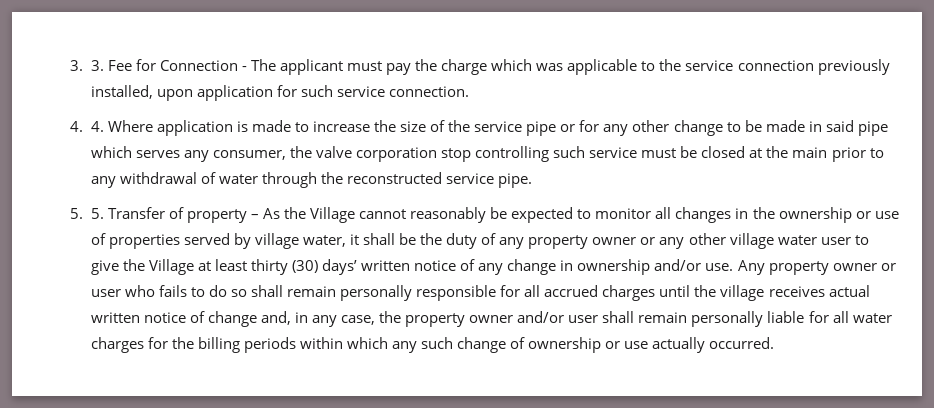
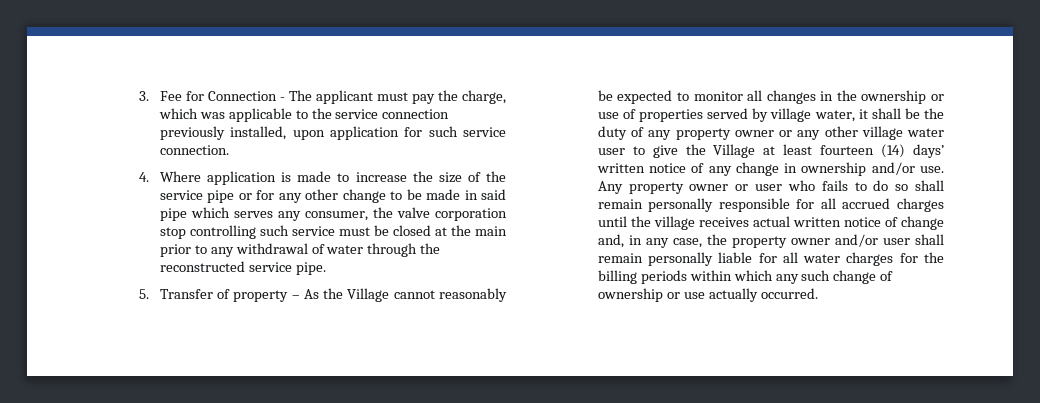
[70,60,104,71] 3. 3. -> [138,91,149,101] 3.
[441,59,488,75] charge -> [461,90,506,104] charge,
[90,121,104,132] 4. -> (149, 177) none
[90,208,104,219] 5. -> (149, 294) none
[250,259,318,275] thirty (30) -> [820,144,906,158] fourteen (14)

